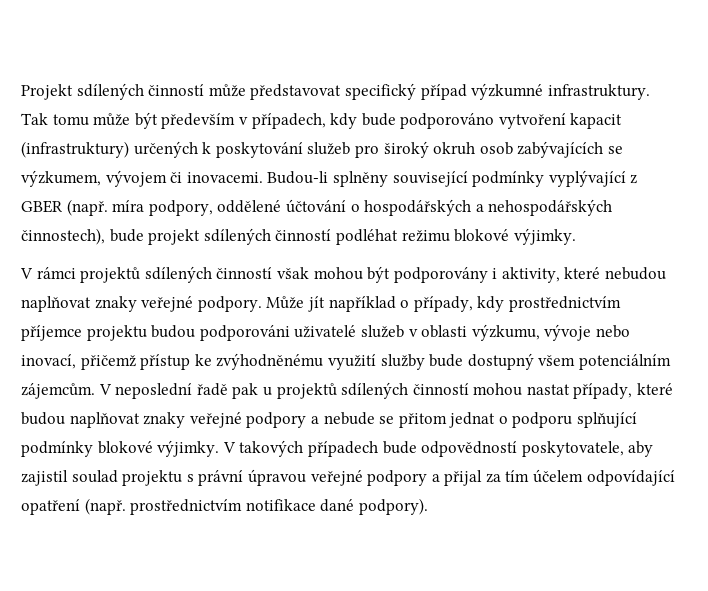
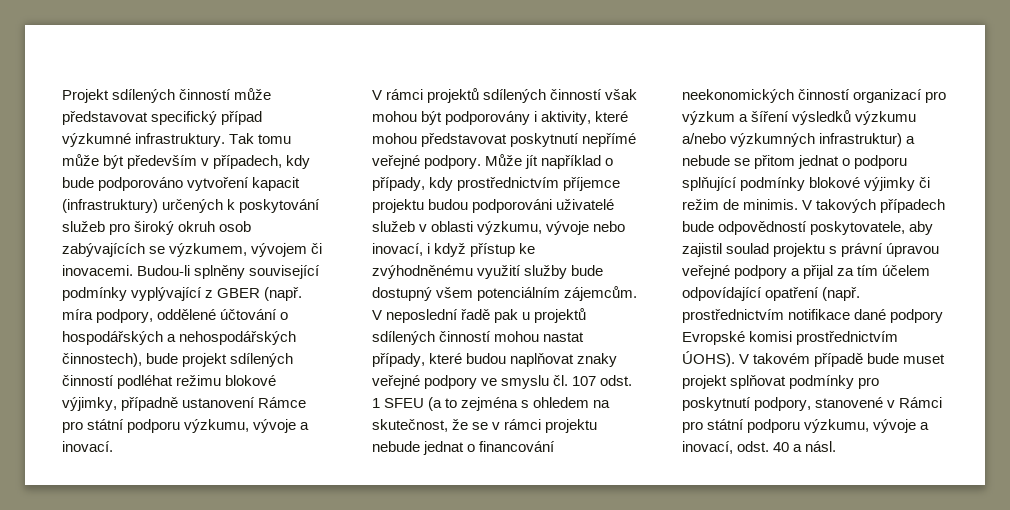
[513,228,576,245] výjimky. -> [62,397,307,411] [62,419,310,433] [62,441,113,452] výjimky, případně ustanovení Rámce pro státní podporu výzkumu, vývoje a inovací.
[605,267,667,280] [21,296,137,312] nebudou naplňovat znaky -> [372,133,637,147] mohou představovat poskytnutí nepřímé
[80,355,136,370] přičemž -> [427,243,467,257] i když
(307, 420) none -> [481,375,633,389] [372,397,611,411] [372,419,598,433] [372,441,556,455] [682,89,947,103] [682,110,917,125] [682,133,903,147] ve smyslu čl. 107 odst. 1 SFEU (a to zejména s ohledem na skutečnost, že se v rámci projektu nebude jednat o financování neekonomických činností organizací pro výzkum a šíření výsledků výzkumu a/nebo výzkumných infrastruktur)
[157,440,220,457] výjimky. -> [864,177,931,191] [682,199,799,210] výjimky či režim de minimis.
[358,498,428,515] podpory). -> [890,309,944,323] [682,331,899,345] [682,351,946,367] [682,375,880,389] [682,397,943,411] [682,419,930,433] [682,441,837,454] podpory Evropské komisi prostřednictvím ÚOHS). V takovém případě bude muset projekt splňovat podmínky pro poskytnutí podpory, stanovené v Rámci pro státní podporu výzkumu, vývoje a inovací, odst. 40 a násl.

